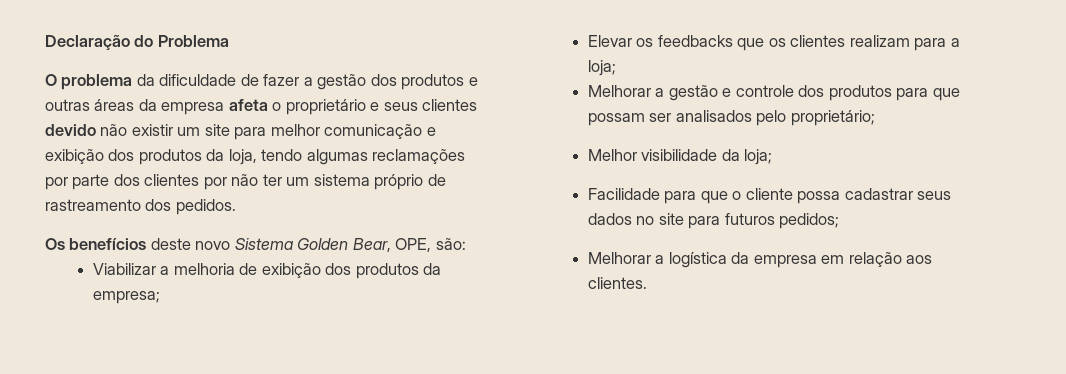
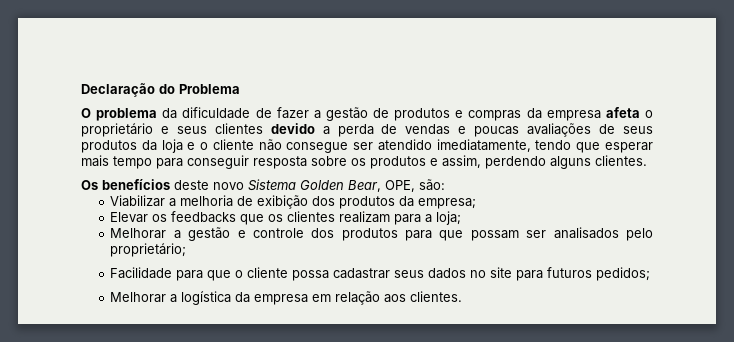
[370,74,478,90] [45,99,135,111] dos produtos e outras áreas -> [373,108,522,121] de produtos e compras
[100,124,436,140] [45,149,466,165] [45,174,446,190] [45,199,236,215] não existir um site para melhor comunicação e exibição dos produtos da loja, tendo algumas reclamações por parte dos clientes por não ter um sistema próprio de rastreamento dos pedidos. -> [322,123,653,137] [81,139,653,153] [81,155,647,169] a perda de vendas e poucas avaliações de seus produtos da loja e o cliente não consegue ser atendido imediatamente, tendo que esperar mais tempo para conseguir resposta sobre os produtos e assim, perdendo alguns clientes.
[587,149,773,165] // Melhor visibilidade da loja; -> (187, 250) none

